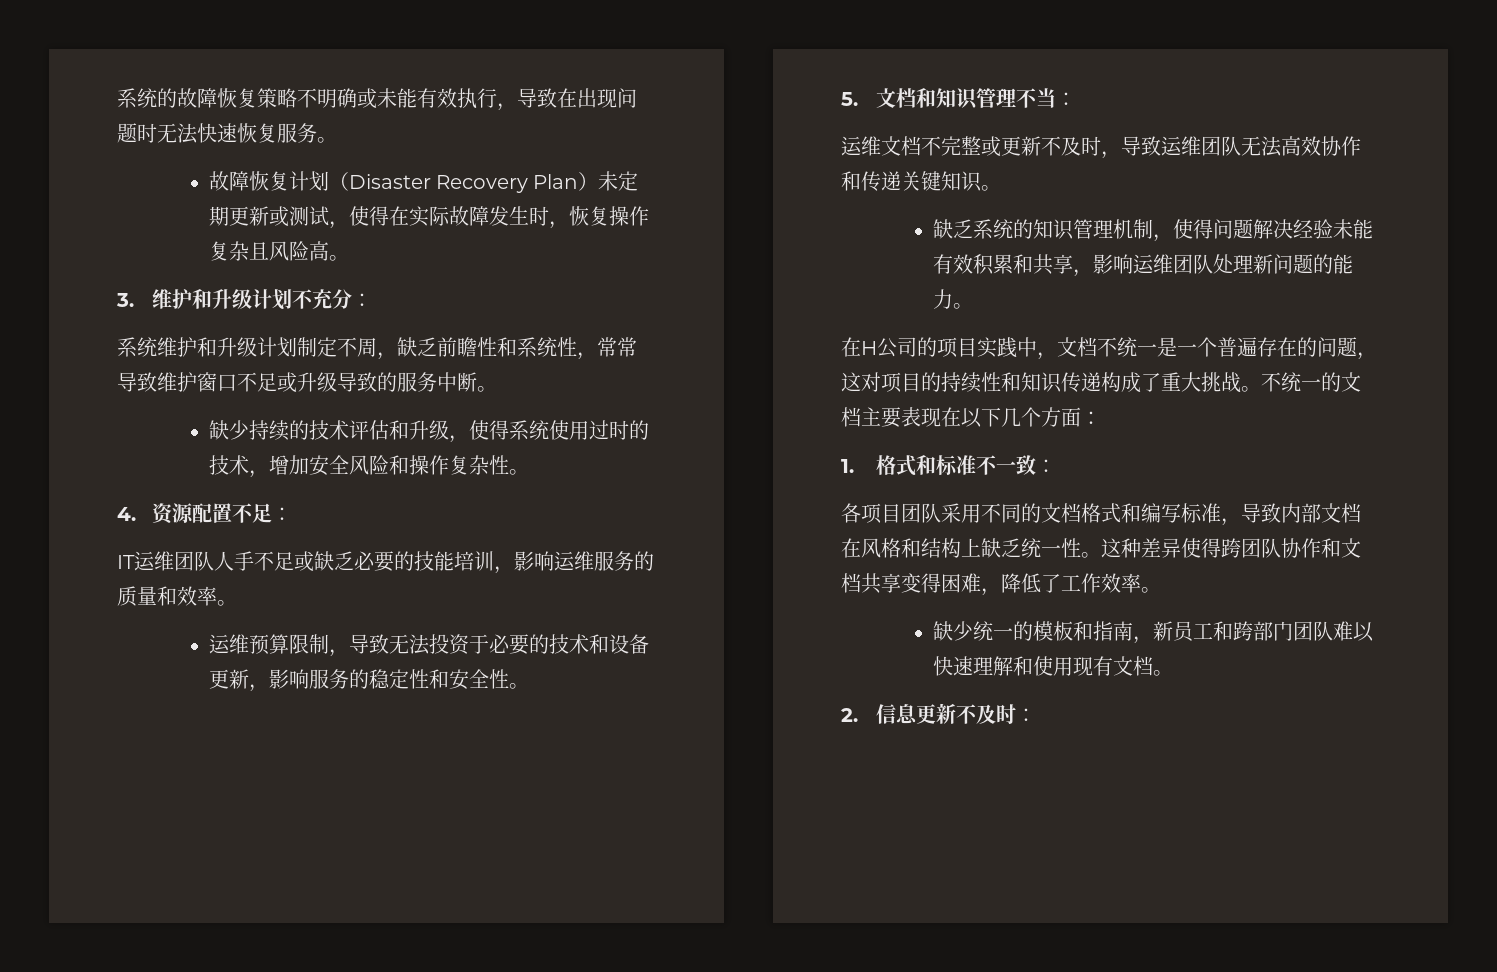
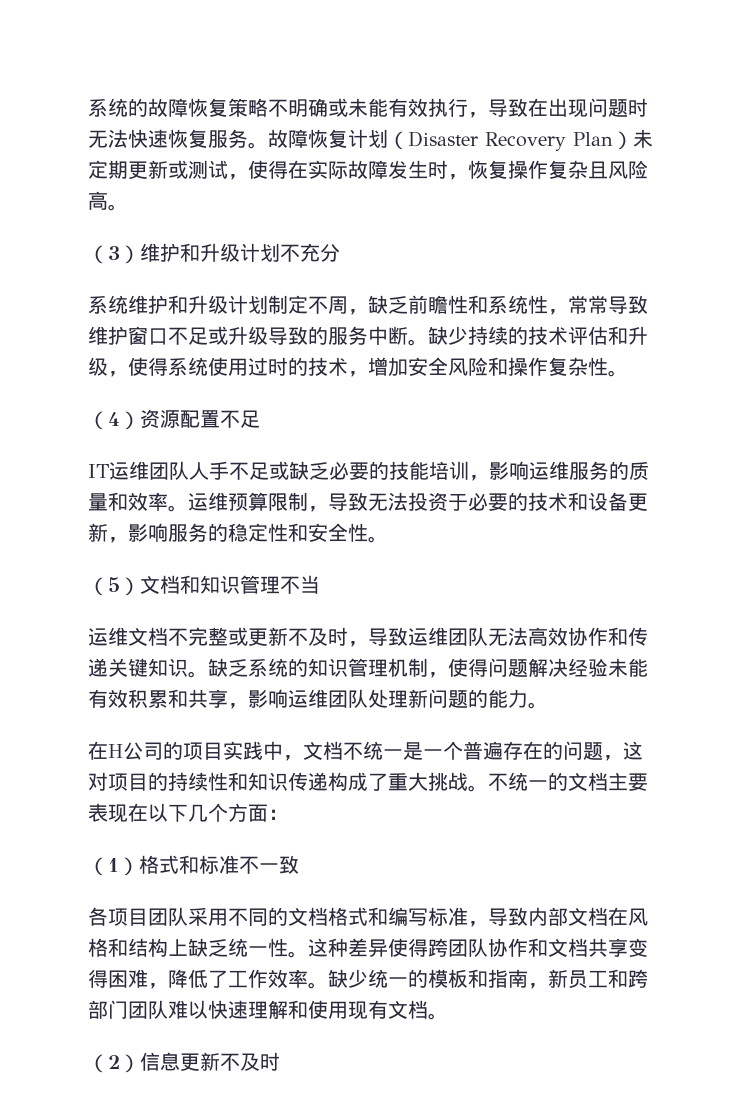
(337, 140) // -> (268, 145) none
[116,293,134,307] 3. -> [88,245,140,264] （3）
[351,293,372,307] ： -> (340, 252) none
(497, 389) // -> (428, 342) none
[117,507,136,521] 4. -> [88,411,140,430] （4）
[271,507,292,521] ： -> (260, 419) none
(237, 603) // -> (188, 508) none
[841,92,858,106] 5. -> [88,577,140,596] （5）
[1055,92,1076,106] ： -> (320, 584) none
(1001, 188) // -> (208, 674) none
[841,459,854,473] 1. -> [88,857,139,876] （1）
[1035,459,1056,473] ： -> (299, 864) none
(1161, 590) // -> (328, 985) none
[841,708,858,722] 2. -> [88,1054,140,1073] （2）
[1015,708,1036,722] ： -> (280, 1061) none

